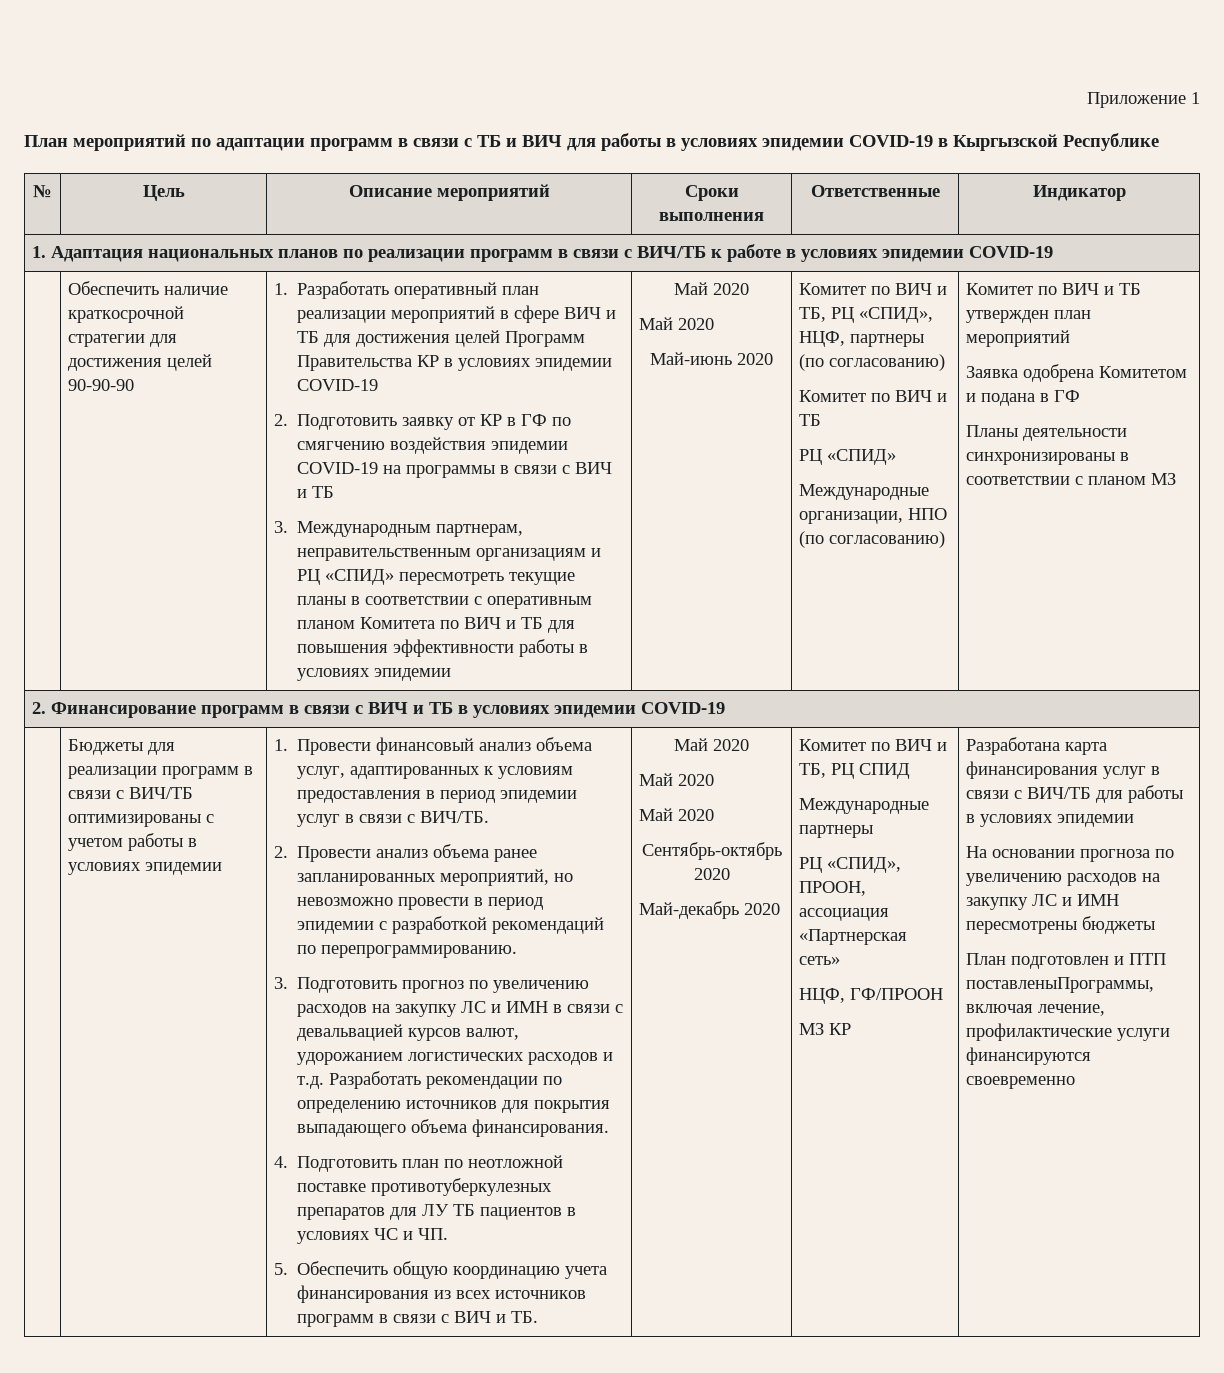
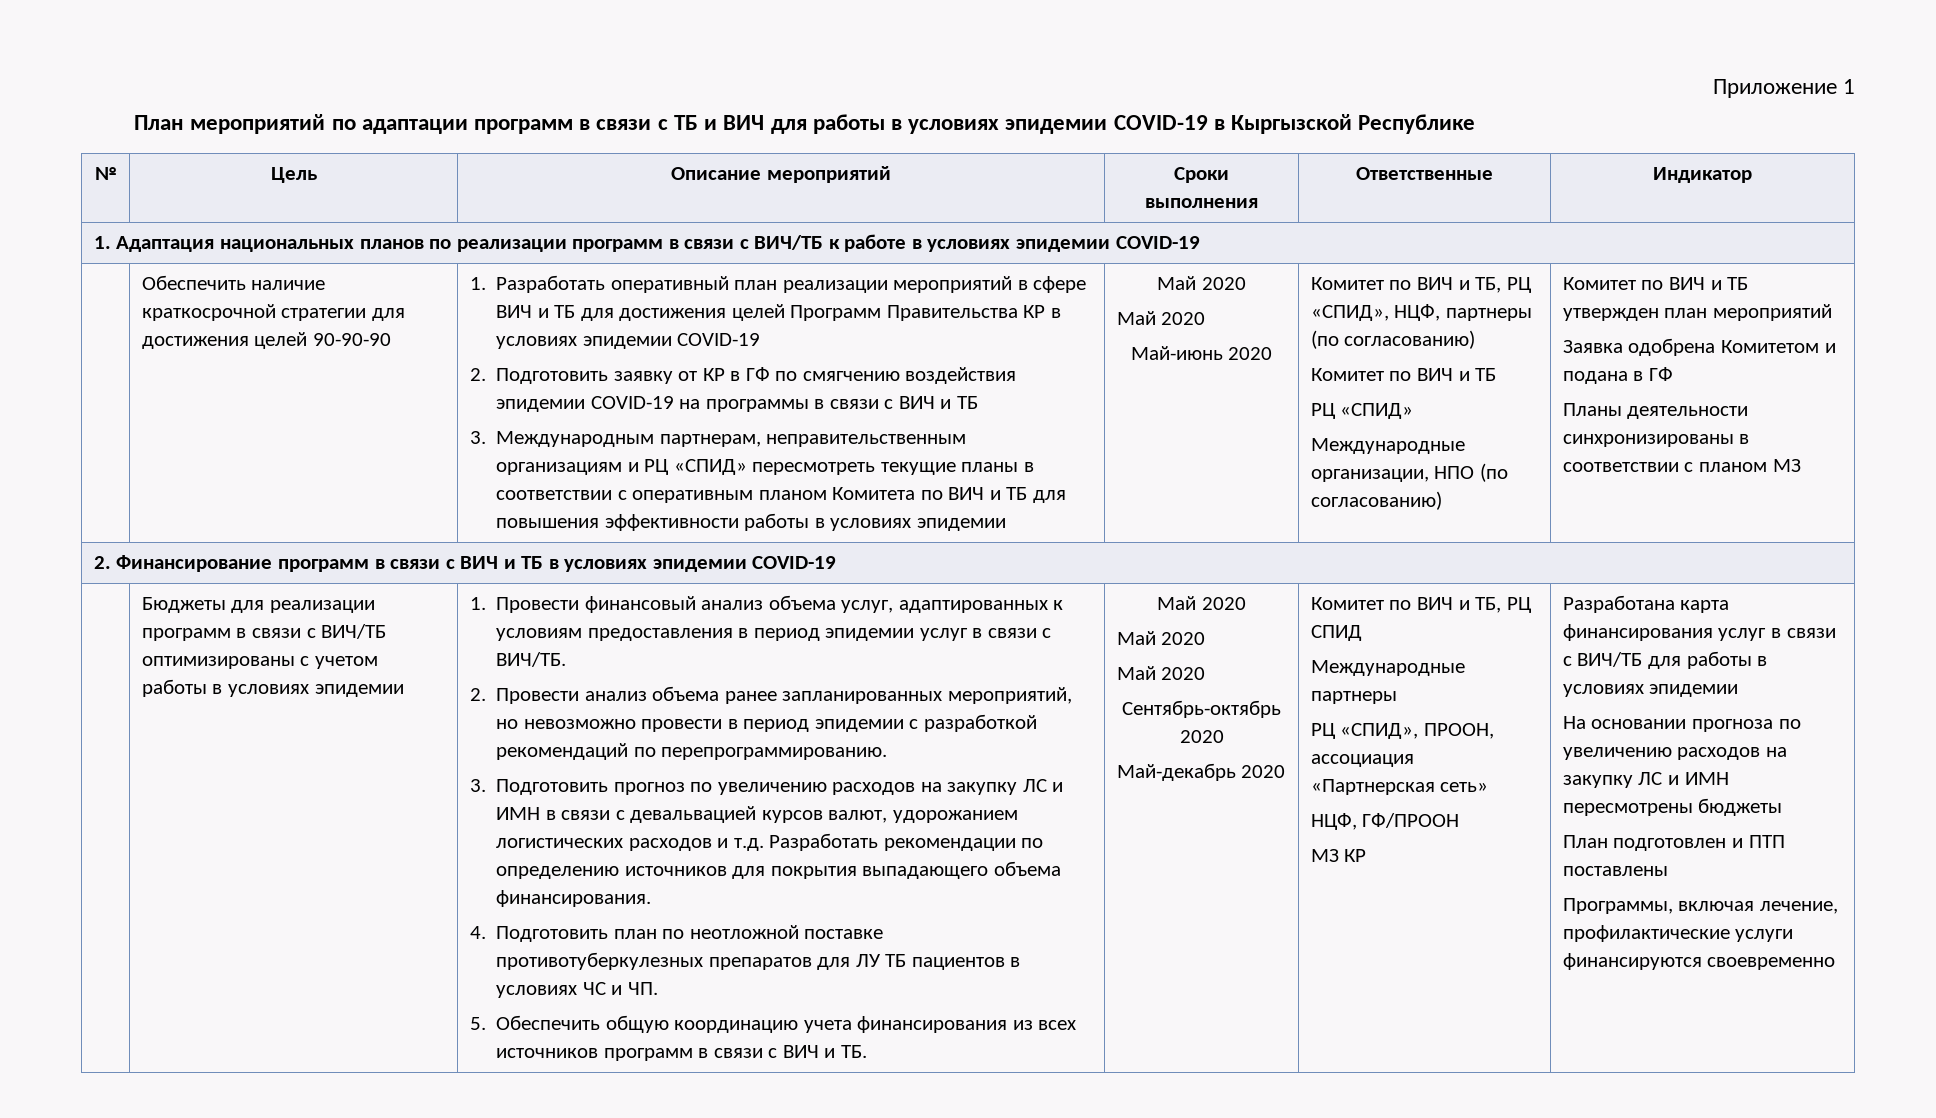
[966,977,1155,993] поставленыПрограммы, -> [1562,866,1668,876] [1562,898,1673,914] поставлены // Программы,

